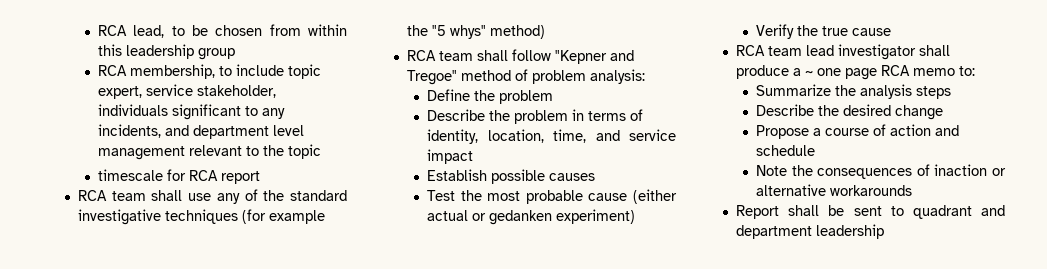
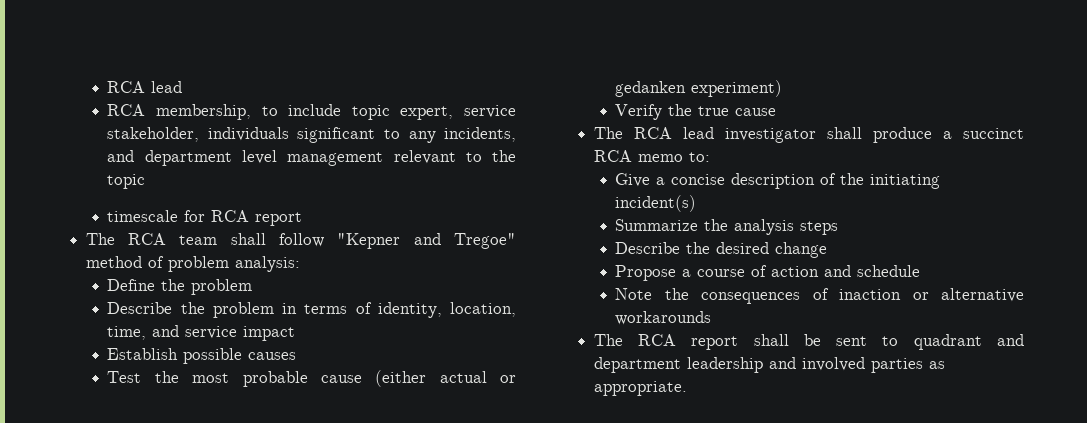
[98,24,348,38] [98,44,236,60] RCA lead, to be chosen from within this leadership group -> [107,81,183,93] RCA lead
[78,189,348,204] [78,209,326,225] [407,25,546,39] RCA team shall use any of the standard investigative techniques (for example the "5 whys" method) // -> [85,233,115,245] The
[736,45,803,56] RCA team -> [593,127,672,139] The RCA
[805,68,878,80] ~ one page -> [963,128,1024,139] succinct
(976, 71) none -> [615,173,941,189] [615,195,697,212] // Give a concise description of the initiating incident(s)
[736,205,780,219] Report -> [593,334,739,350] The RCA report
(885, 231) none -> [768,357,945,373] [593,381,687,396] and involved parties as appropriate.

